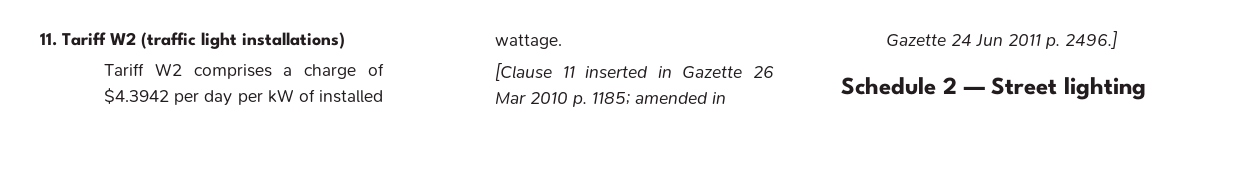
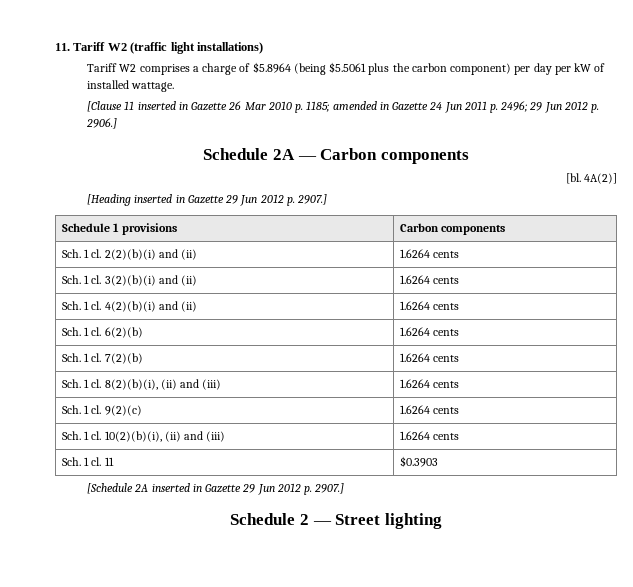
[104,88,170,105] $4.3942 -> [252,62,512,75] $5.8964 (being $5.5061 plus the carbon component)
[1065,31,1119,49] 2496.] -> [500,101,600,113] [86,118,118,129] [203,148,469,164] [565,173,617,184] [87,194,328,206] [61,223,178,235] [399,223,506,235] [61,249,198,260] [399,249,460,258] [61,275,198,286] [399,275,460,284] [61,301,198,312] [399,301,460,310] [61,327,143,338] [399,327,460,336] [61,353,143,364] [399,353,460,362] [61,379,222,390] [399,379,460,388] [61,405,142,416] [399,405,460,414] [61,431,226,442] [399,431,460,440] [61,457,114,466] [399,456,438,467] [87,483,345,495] 2496; 29 Jun 2012 p. 2906.] // Schedule 2A — Carbon components // [bl. 4A(2)] // [Heading inserted in Gazette 29 Jun 2012 p. 2907.] // Schedule 1 provisions | Carbon components // Sch. 1 cl. 2(2)(b)(i) and (ii) | 1.6264 cents // Sch. 1 cl. 3(2)(b)(i) and (ii) | 1.6264 cents // Sch. 1 cl. 4(2)(b)(i) and (ii) | 1.6264 cents // Sch. 1 cl. 6(2)(b) | 1.6264 cents // Sch. 1 cl. 7(2)(b) | 1.6264 cents // Sch. 1 cl. 8(2)(b)(i), (ii) and (iii) | 1.6264 cents // Sch. 1 cl. 9(2)(c) | 1.6264 cents // Sch. 1 cl. 10(2)(b)(i), (ii) and (iii) | 1.6264 cents // Sch. 1 cl. 11 | $0.3903 // [Schedule 2A inserted in Gazette 29 Jun 2012 p. 2907.]

